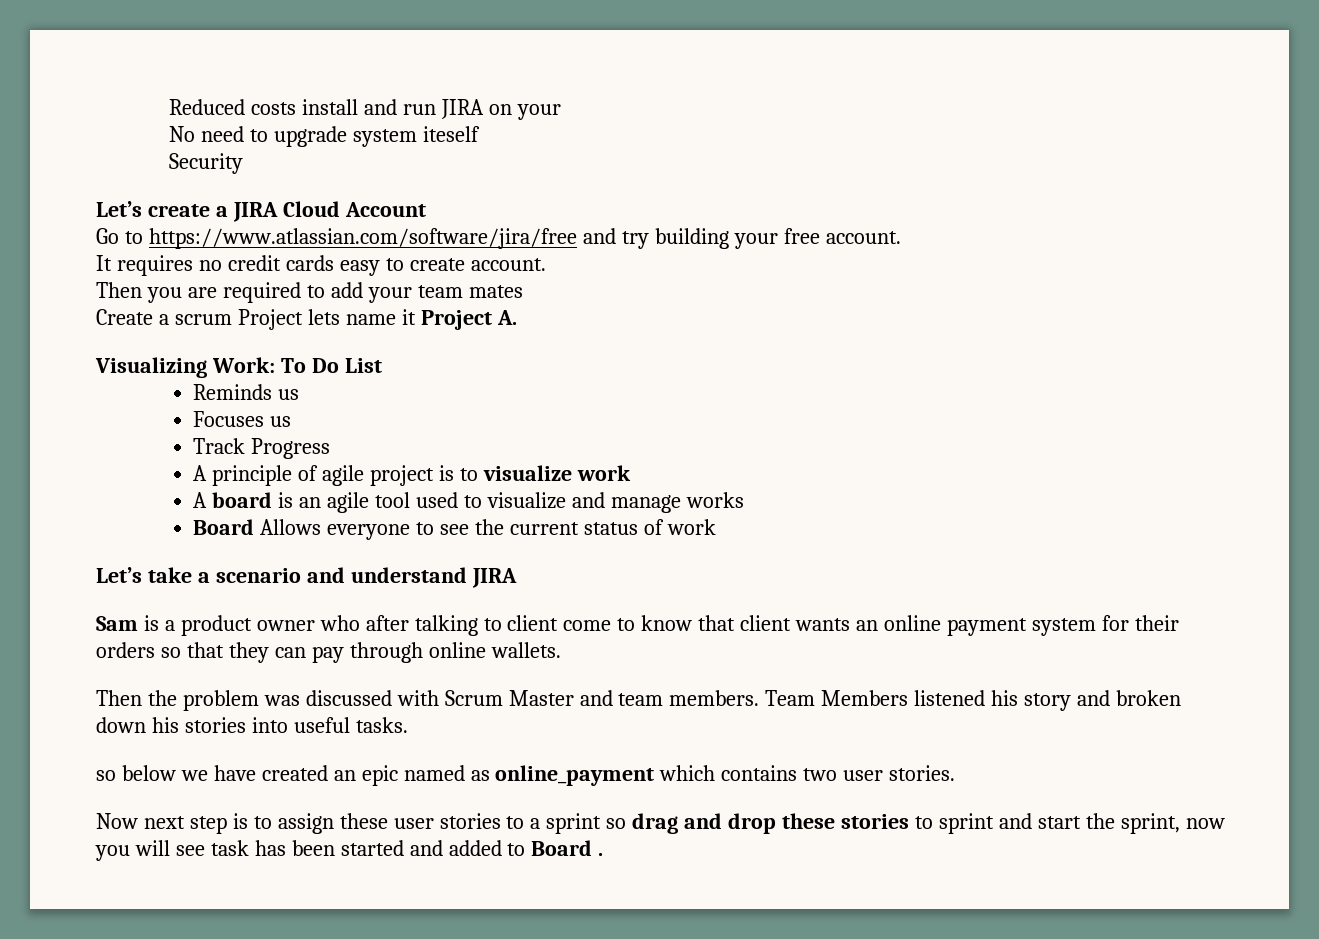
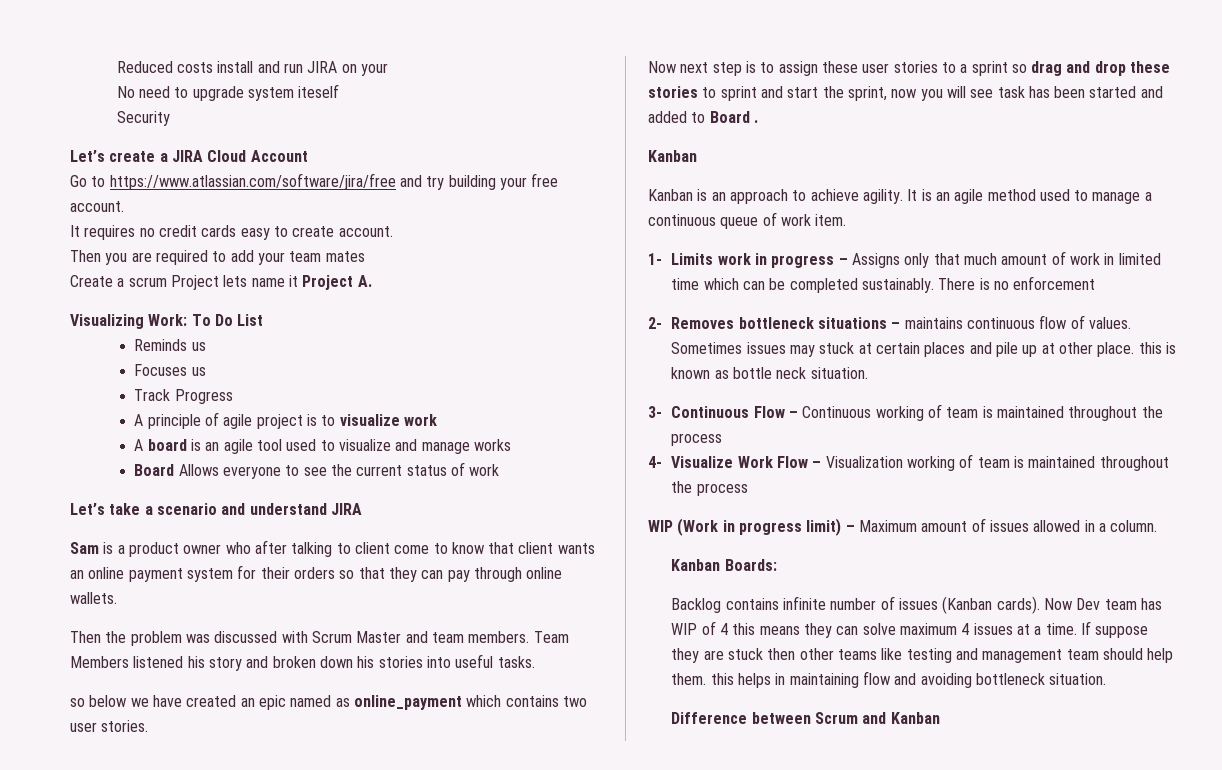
(604, 854) none -> [648,150,697,162] [648,189,1152,204] [648,212,847,229] [648,251,1161,268] [671,276,1096,293] [648,315,1131,329] [671,342,1176,357] [671,367,868,379] [648,404,1163,421] [671,433,723,446] [648,454,1169,471] [671,481,748,496] [648,518,1158,536] [671,559,777,571] [671,596,1162,614] [671,621,1149,638] [671,648,1174,663] [671,671,1107,688] [671,712,940,724] // Kanban // Kanban is an approach to achieve agility. It is an agile method used to manage a continuous queue of work item. // 1- Limits work in progress – Assigns only that much amount of work in limited time which can be completed sustainably. There is no enforcement // 2- Removes bottleneck situations – maintains continuous flow of values. Sometimes issues may stuck at certain places and pile up at other place. this is known as bottle neck situation. // 3- Continuous Flow – Continuous working of team is maintained throughout the process // 4- Visualize Work Flow – Visualization working of team is maintained throughout the process // WIP (Work in progress limit) – Maximum amount of issues allowed in a column. // Kanban Boards: // Backlog contains infinite number of issues (Kanban cards). Now Dev team has WIP of 4 this means they can solve maximum 4 issues at a time. If suppose they are stuck then other teams like testing and management team should help them. this helps in maintaining flow and avoiding bottleneck situation. // Difference between Scrum and Kanban

